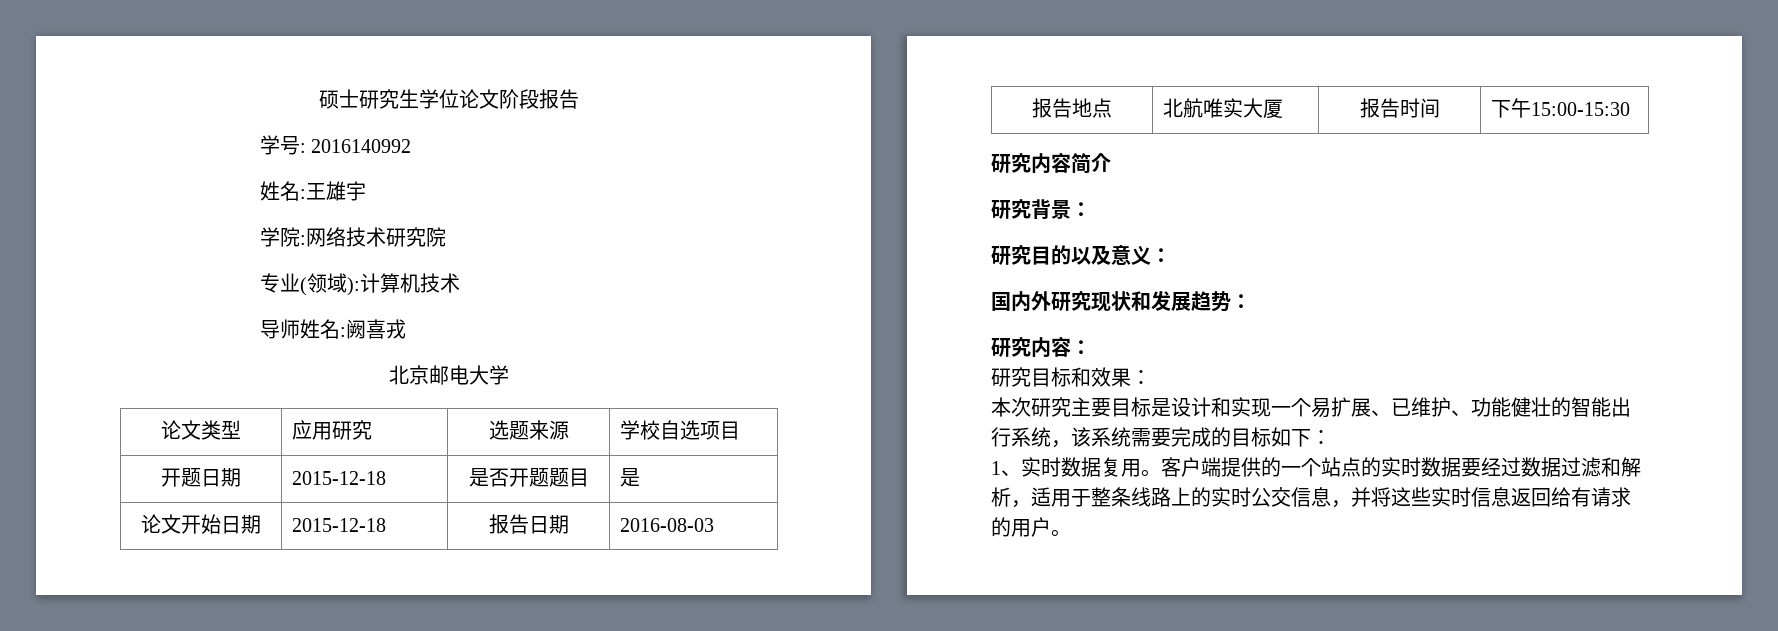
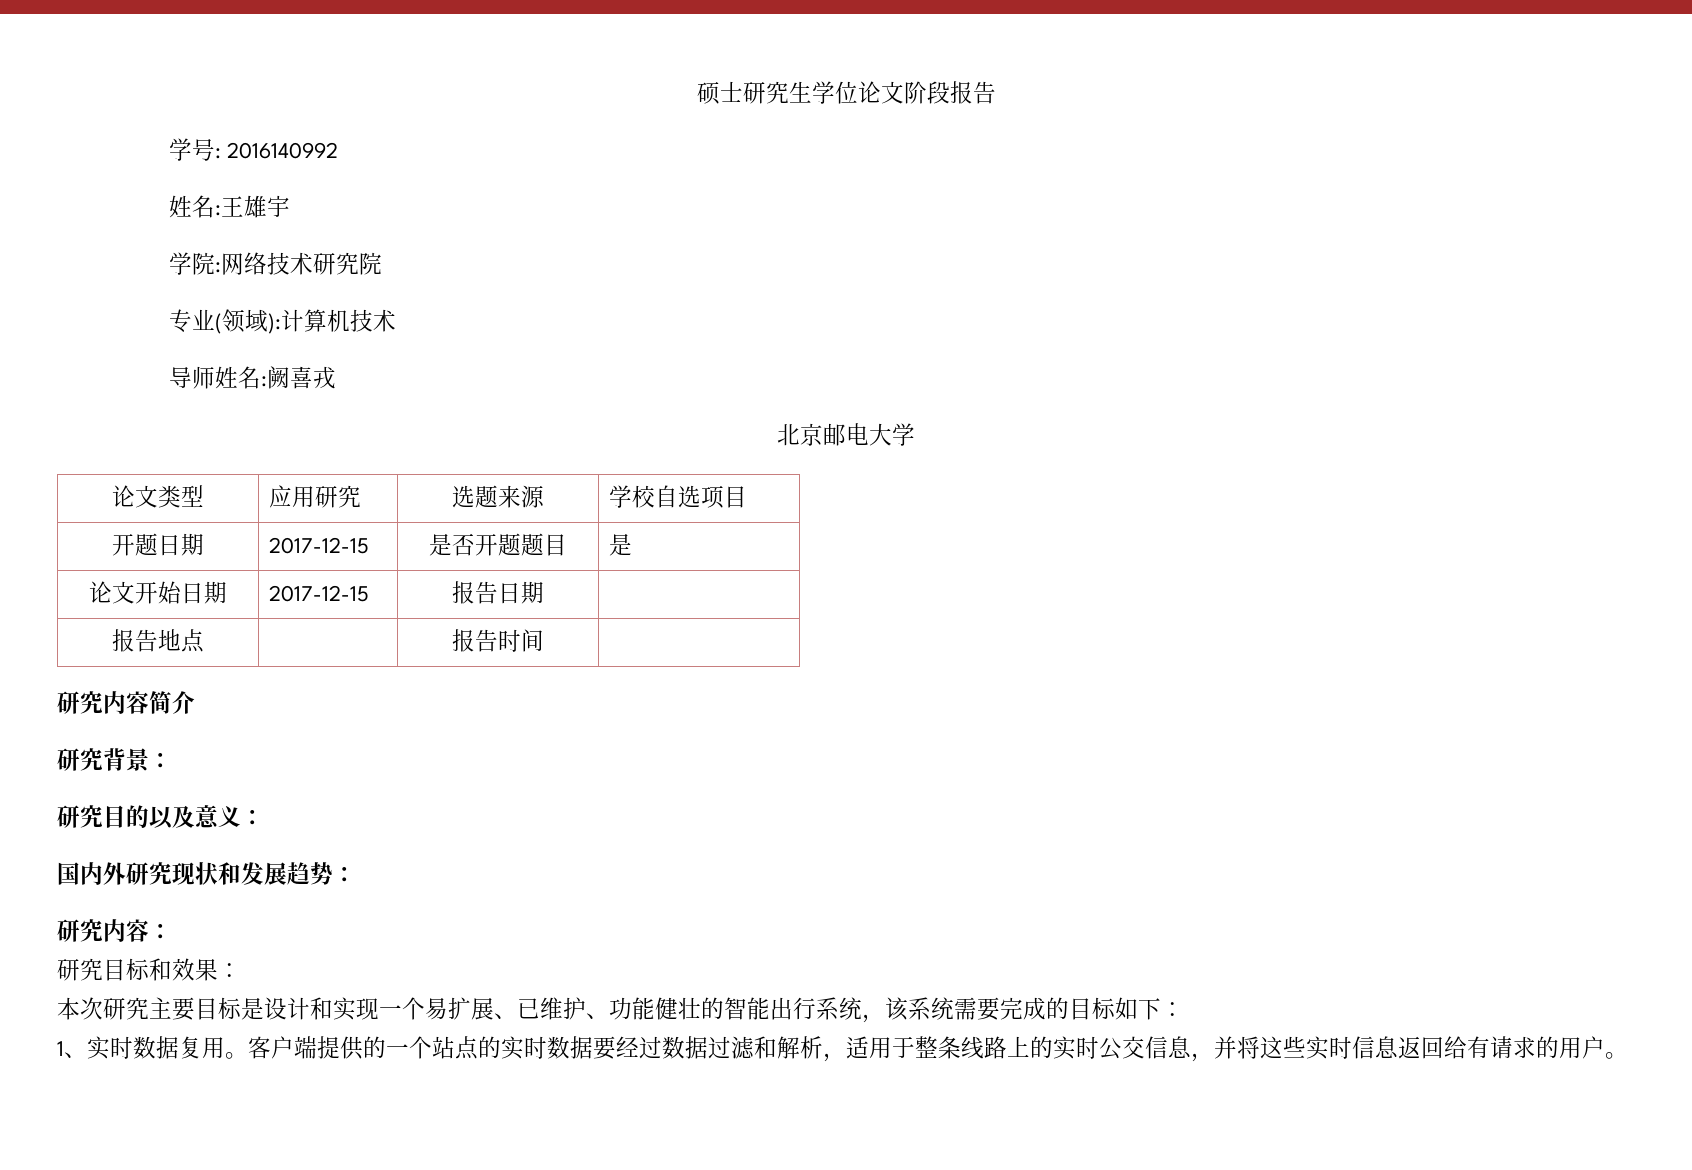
[292,471,387,485] 2015-12-18 -> [269,537,370,554] 2017-12-15
[292,518,387,532] 2015-12-18 -> [269,585,370,602] 2017-12-15
[620,518,715,532] 2016-08-03 -> (544, 592) none
[1163,98,1284,118] 北航唯实大厦 -> (204, 641) none
[1491,98,1631,118] 下午15:00-15:30 -> (544, 640) none

